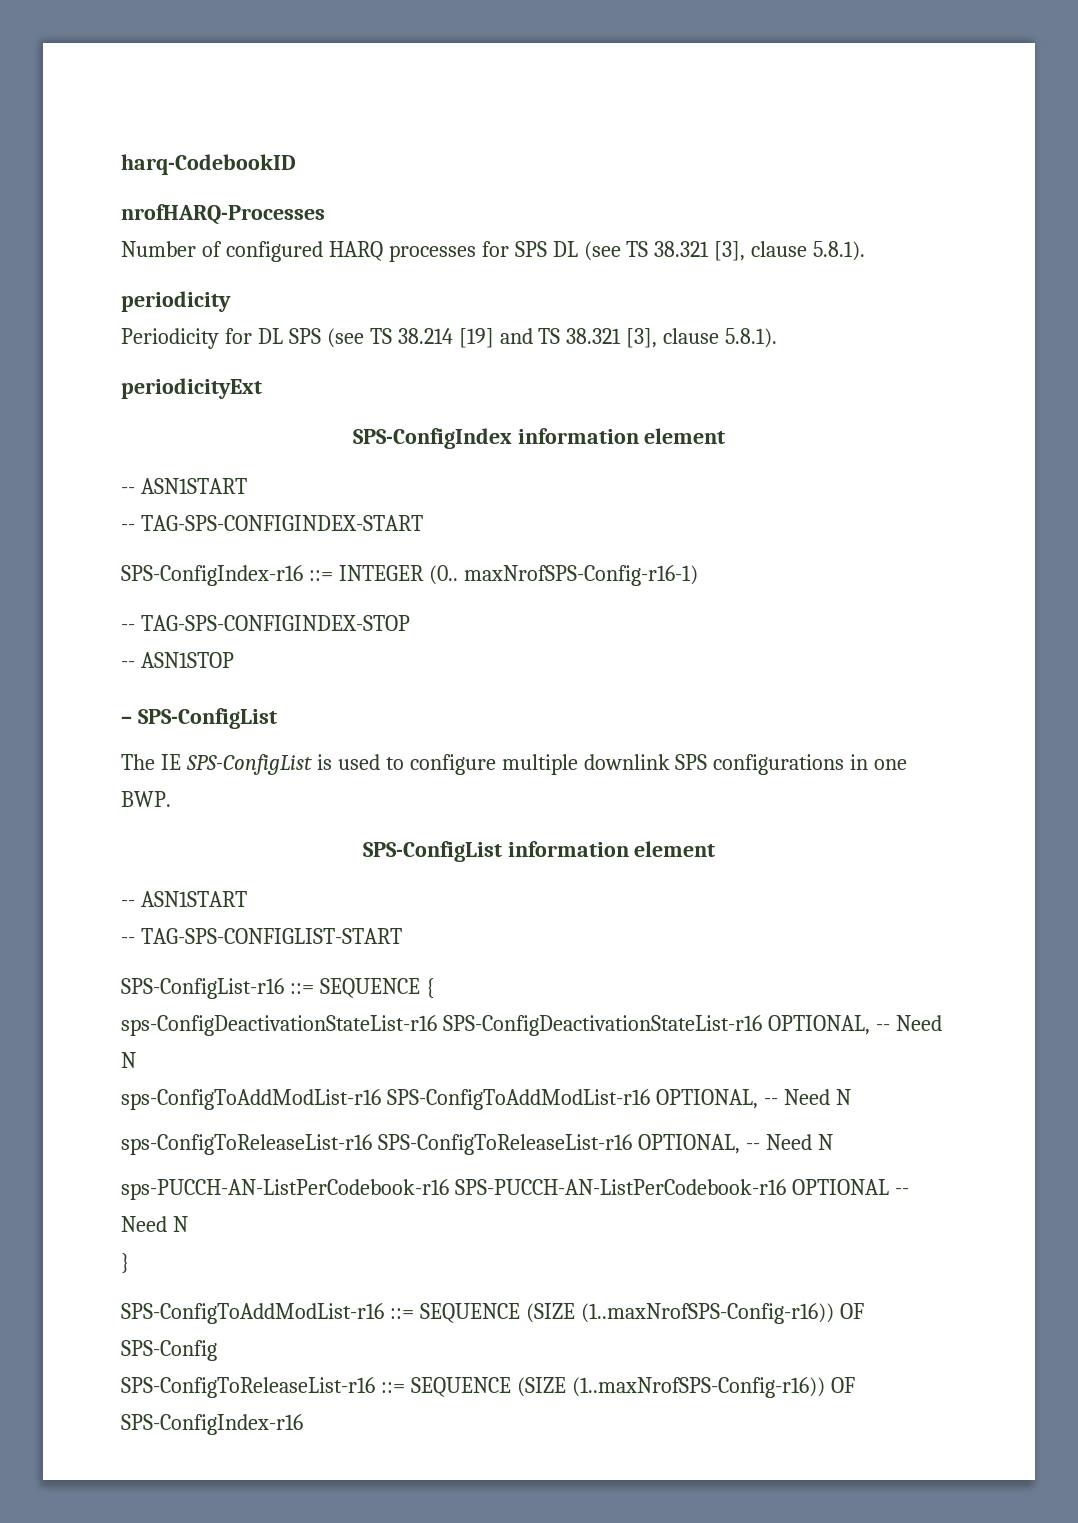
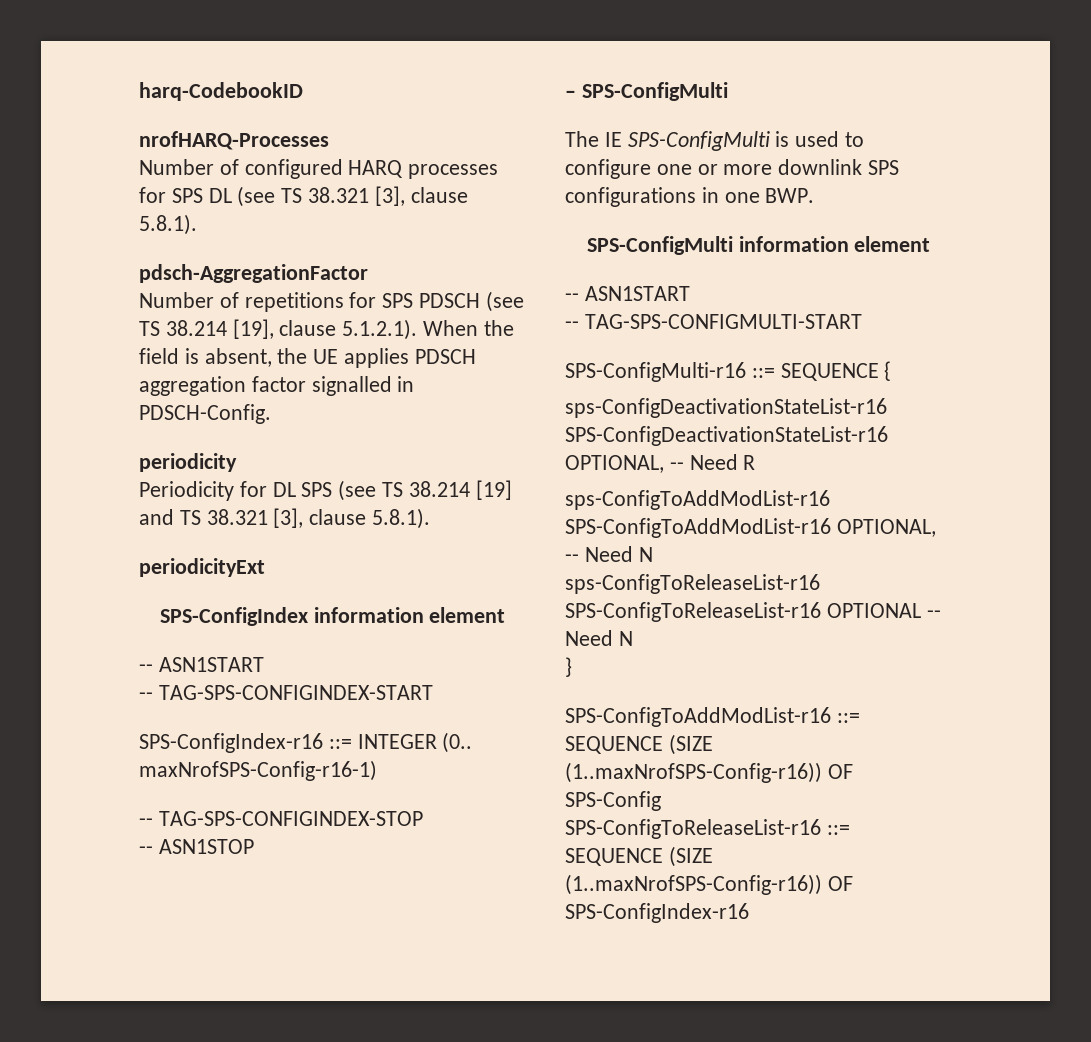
(866, 251) none -> [139,264,368,283] [139,291,524,312] [139,319,514,340] [139,348,476,368] [139,376,415,396] [139,404,271,424] // pdsch-AggregationFactor // Number of repetitions for SPS PDSCH (see TS 38.214 [19], clause 5.1.2.1). When the field is absent, the UE applies PDSCH aggregation factor signalled in PDSCH-Config.
[137,708,277,729] SPS-ConfigList -> [581,82,728,101] SPS-ConfigMulti
[185,754,312,775] SPS-ConfigList -> [627,131,770,151] SPS-ConfigMulti
[501,754,578,775] multiple -> [656,164,773,175] one or more
[362,841,716,862] [121,891,247,907] [121,928,402,944] [121,978,284,999] SPS-ConfigList information element // -- ASN1START // -- TAG-SPS-CONFIGLIST-START // SPS-ConfigList-r16 -> [586,236,931,255] [565,286,690,301] [565,314,862,329] [565,362,746,382] SPS-ConfigMulti information element // -- ASN1START // -- TAG-SPS-CONFIGMULTI-START // SPS-ConfigMulti-r16
[121,1052,136,1068] N -> [743,455,756,470] R
[637,1134,833,1154] [121,1179,786,1200] OPTIONAL, -- Need N // sps-PUCCH-AN-ListPerCodebook-r16 SPS-PUCCH-AN-ListPerCodebook-r16 -> (821, 612) none

